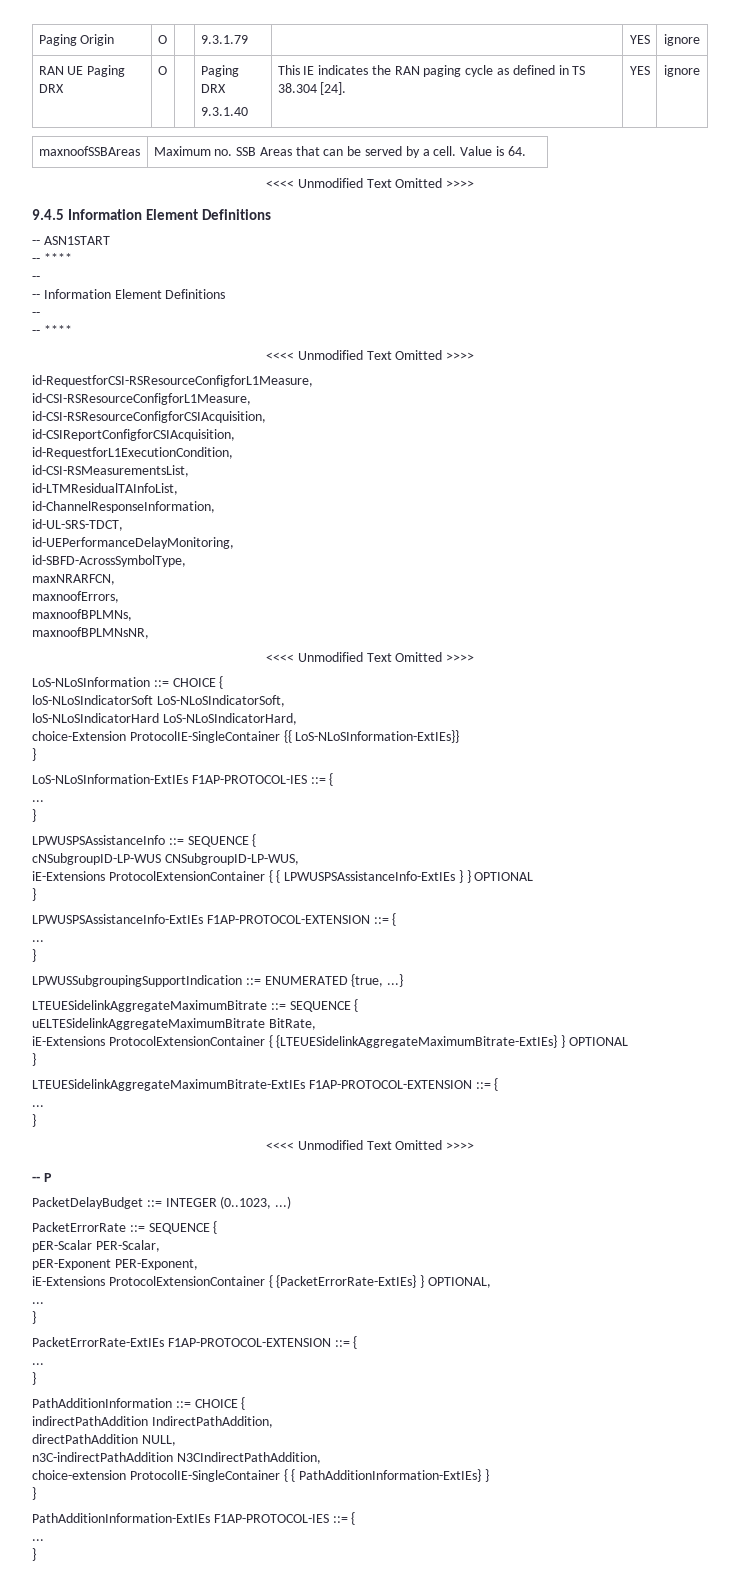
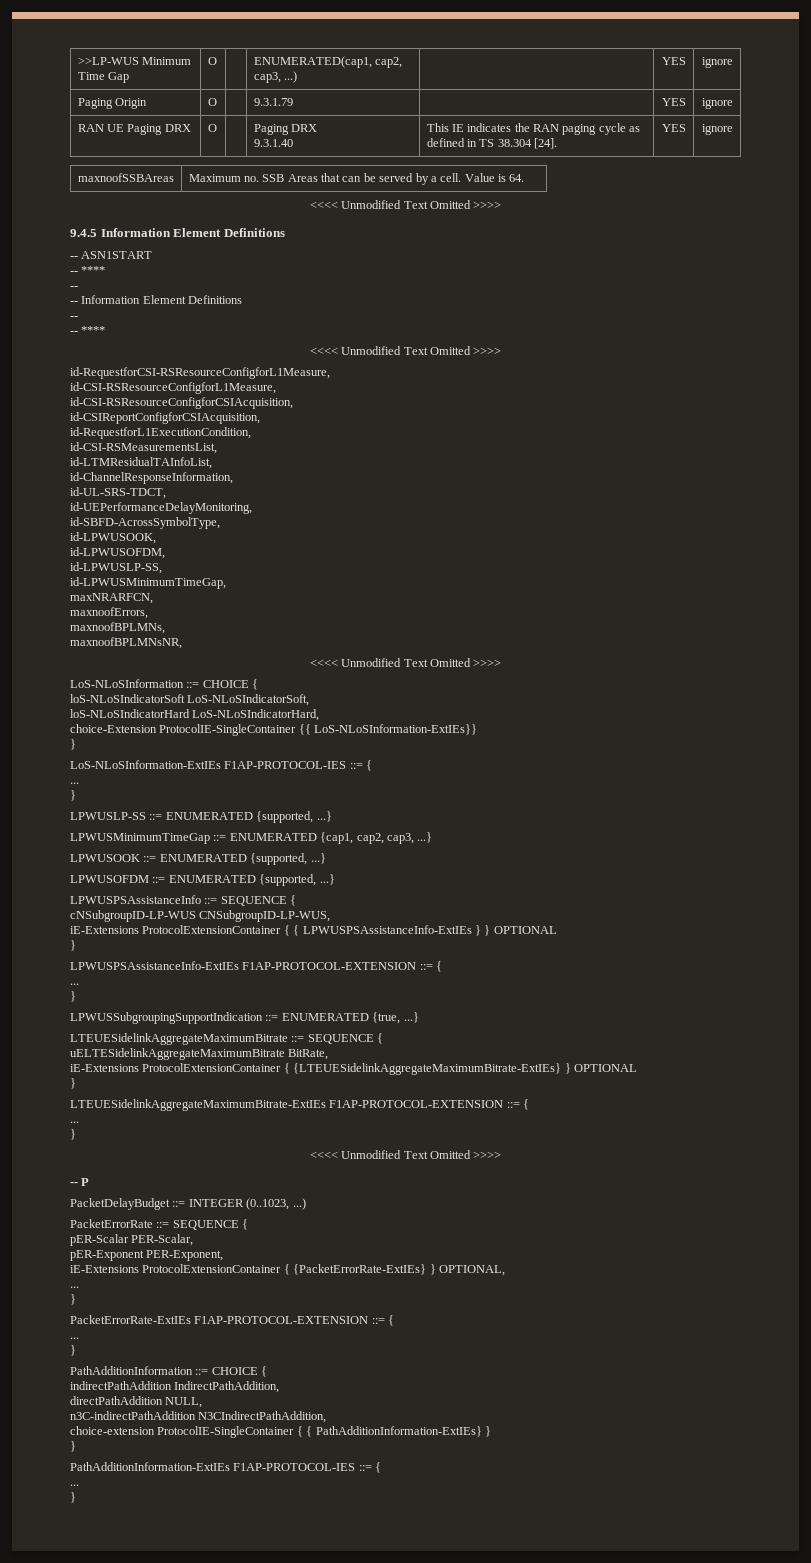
(38, 40) none -> [77,57,191,65] [77,72,129,83] [207,57,217,65] [253,56,402,68] [253,71,297,83] [661,57,686,65] [701,57,733,68] >>LP-WUS Minimum Time Gap | O | | ENUMERATED(cap1, cap2, cap3, ...) | | YES | ignore //
(186, 561) none -> [70,532,156,544] [70,547,165,559] [70,562,162,574] [70,577,226,589] // id-LPWUSOOK, // id-LPWUSOFDM, // id-LPWUSLP-SS, // id-LPWUSMinimumTimeGap,
(36, 815) none -> [70,811,332,823] [70,832,433,844] [70,853,326,865] [70,874,335,886] // LPWUSLP-SS ::= ENUMERATED {supported, ...} // LPWUSMinimumTimeGap ::= ENUMERATED {cap1, cap2, cap3, ...} // LPWUSOOK ::= ENUMERATED {supported, ...} // LPWUSOFDM ::= ENUMERATED {supported, ...}

